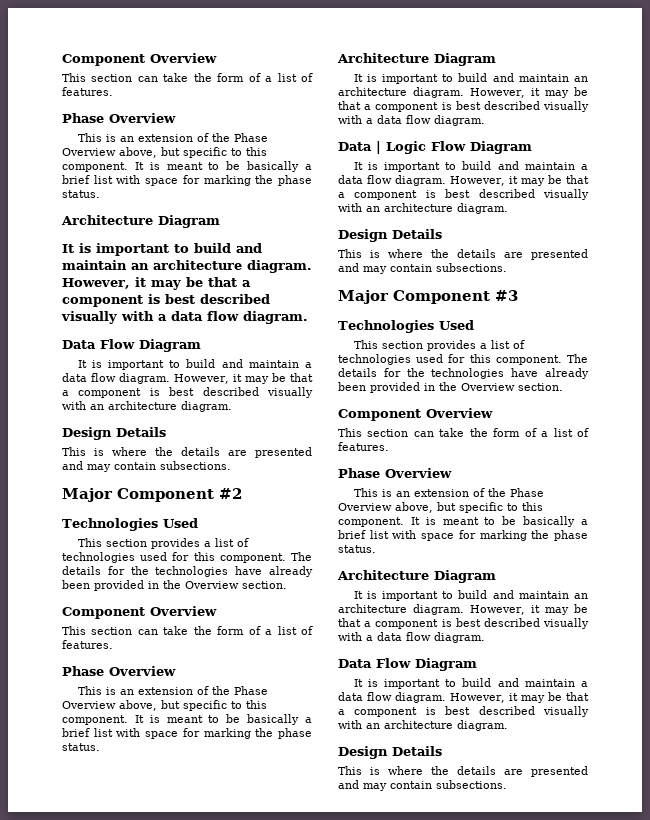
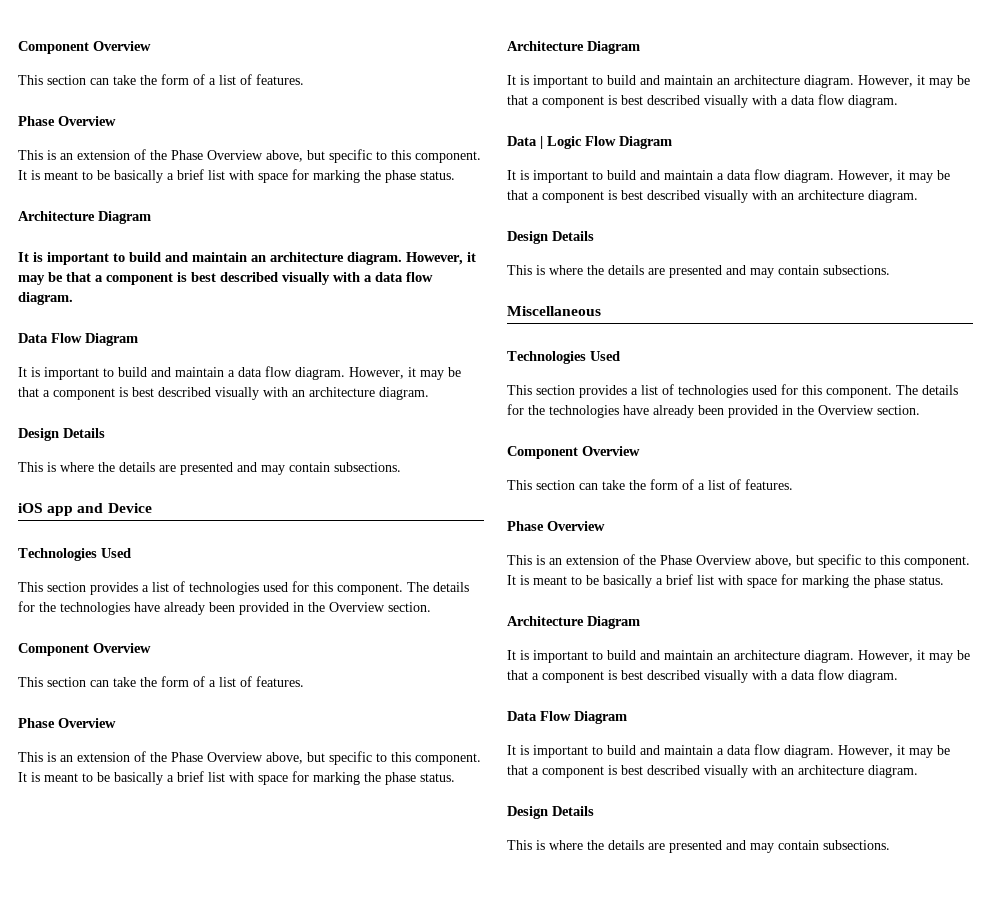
[62,488,242,502] Major Component #2 -> [18,503,152,516] iOS app and Device
[338,290,518,304] Major Component #3 -> [507,306,601,316] Miscellaneous

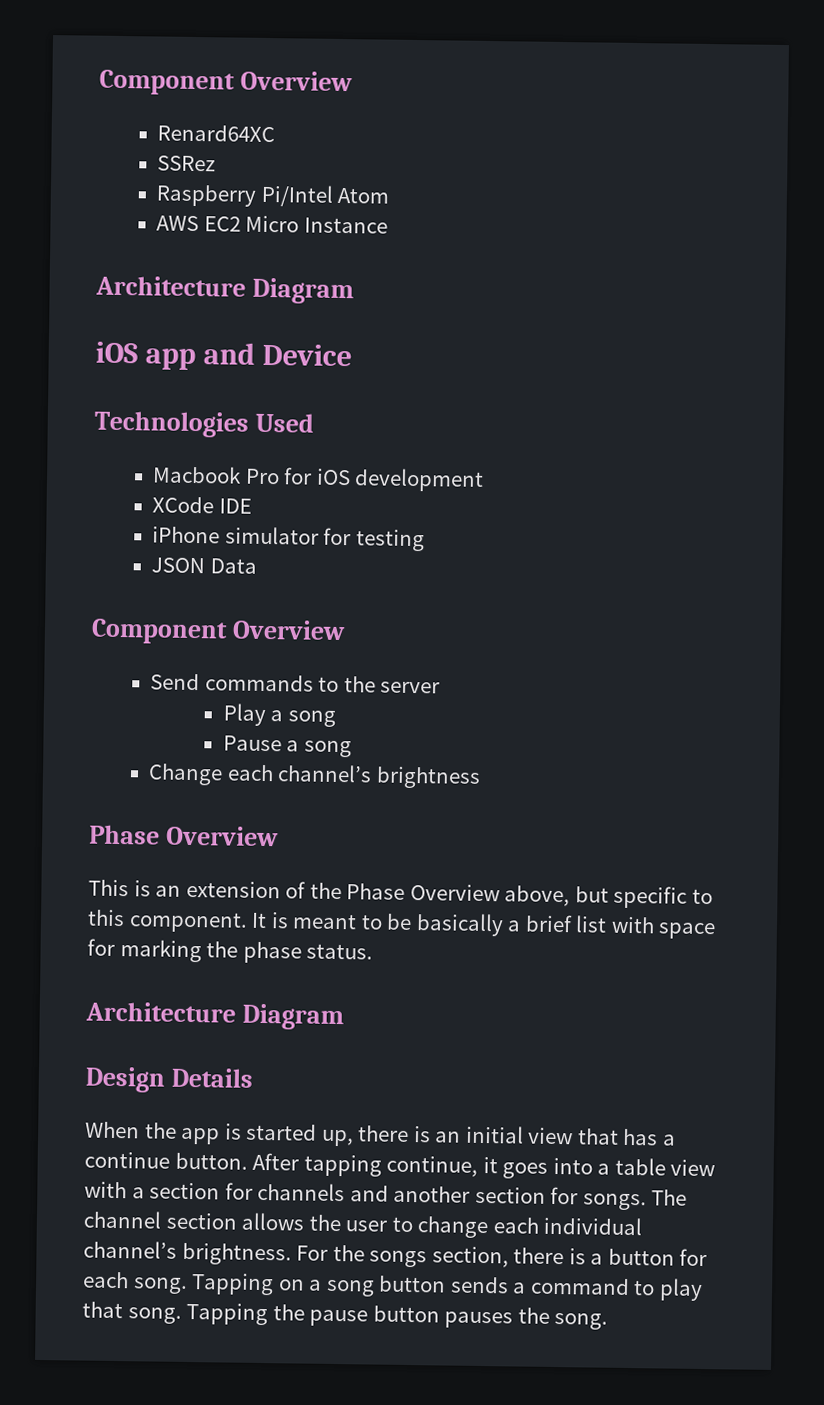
[18,41,151,54] [18,74,304,85] Component Overview // This section can take the form of a list of features. -> [99,69,353,96] [157,124,276,143] [157,155,217,172] [156,184,390,207] [156,215,388,234] [95,275,354,305] [95,341,352,371] [94,410,314,438] [152,465,485,492] [152,496,252,514] [152,526,425,552] [151,557,257,574] [91,618,346,645] [150,673,441,694] [222,703,336,727] [222,735,352,758] [148,763,481,789] Component Overview // Renard64XC // SSRez // Raspberry Pi/Intel Atom // AWS EC2 Micro Instance // Architecture Diagram // iOS app and Device // Technologies Used // Macbook Pro for iOS development // XCode IDE // iPhone simulator for testing // JSON Data // Component Overview // Send commands to the server // Play a song // Pause a song // Change each channel’s brightness
[18,252,476,265] [18,272,433,285] [18,292,73,305] [18,333,138,346] [18,366,461,380] [18,387,429,400] [18,428,105,441] [18,462,401,475] [18,503,152,516] [18,548,131,561] [18,581,469,595] [18,601,431,615] [18,643,151,656] [18,676,304,687] [18,718,116,728] [18,751,481,765] [18,771,455,785] [507,41,640,54] [507,75,970,88] [507,94,898,108] [507,136,672,149] [507,169,950,183] [507,190,918,203] [507,231,594,244] [507,265,890,278] [507,306,601,316] [507,351,620,364] [507,384,958,398] [507,404,920,418] [507,446,640,459] [507,479,793,490] [507,521,605,531] [507,554,970,568] [507,574,944,588] [507,616,640,629] [507,650,970,663] [507,669,898,683] [507,711,627,724] [507,744,950,758] [507,765,918,778] [507,806,594,819] [507,840,890,853] It is important to build and maintain an architecture diagram. However, it may be that a component is best described visually with a data flow diagram. // Data Flow Diagram // It is important to build and maintain a data flow diagram. However, it may be that a component is best described visually with an architecture diagram. // Design Details // This is where the details are presented and may contain subsections. // iOS app and Device // Technologies Used // This section provides a list of technologies used for this component. The details for the technologies have already been provided in the Overview section. // Component Overview // This section can take the form of a list of features. // Phase Overview // This is an extension of the Phase Overview above, but specific to this component. It is meant to be basically a brief list with space for marking the phase status. // Architecture Diagram // It is important to build and maintain an architecture diagram. However, it may be that a component is best described visually with a data flow diagram. // Data | Logic Flow Diagram // It is important to build and maintain a data flow diagram. However, it may be that a component is best described visually with an architecture diagram. // Design Details // This is where the details are presented and may contain subsections. // Miscellaneous // Technologies Used // This section provides a list of technologies used for this component. The details for the technologies have already been provided in the Overview section. // Component Overview // This section can take the form of a list of features. // Phase Overview // This is an extension of the Phase Overview above, but specific to this component. It is meant to be basically a brief list with space for marking the phase status. // Architecture Diagram // It is important to build and maintain an architecture diagram. However, it may be that a component is best described visually with a data flow diagram. // Data Flow Diagram // It is important to build and maintain a data flow diagram. However, it may be that a component is best described visually with an architecture diagram. // Design Details // This is where the details are presented and may contain subsections. -> [85,1066,253,1093] [85,1121,676,1147] [84,1151,716,1179] [84,1181,688,1211] [83,1210,644,1239] [83,1240,708,1268] [83,1271,703,1302] [82,1301,609,1330] Design Details // When the app is started up, there is an initial view that has a continue button. After tapping continue, it goes into a table view with a section for channels and another section for songs. The channel section allows the user to change each individual channel’s brightness. For the songs section, there is a button for each song. Tapping on a song button sends a command to play that song. Tapping the pause button pauses the song.

